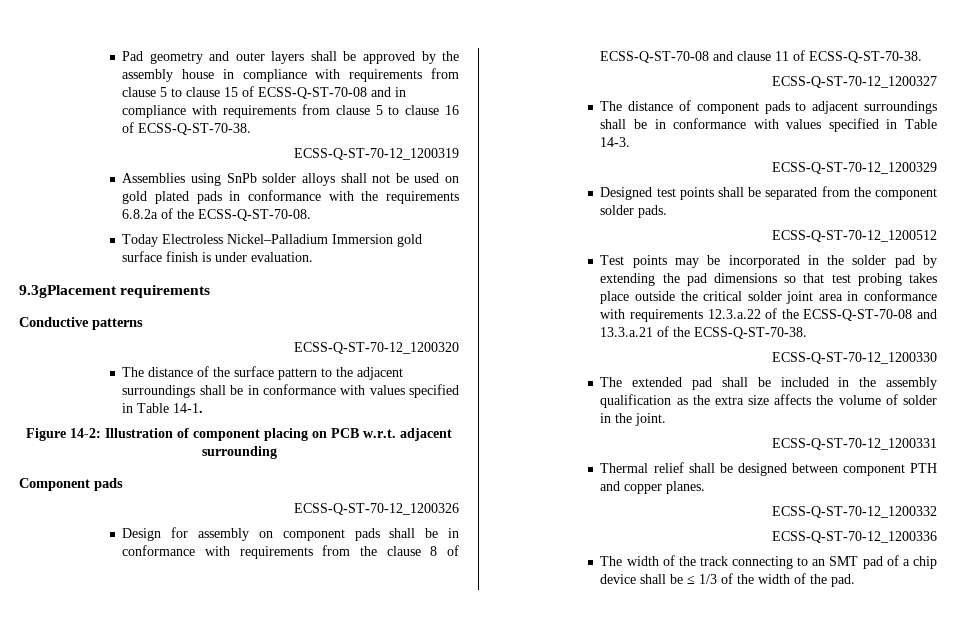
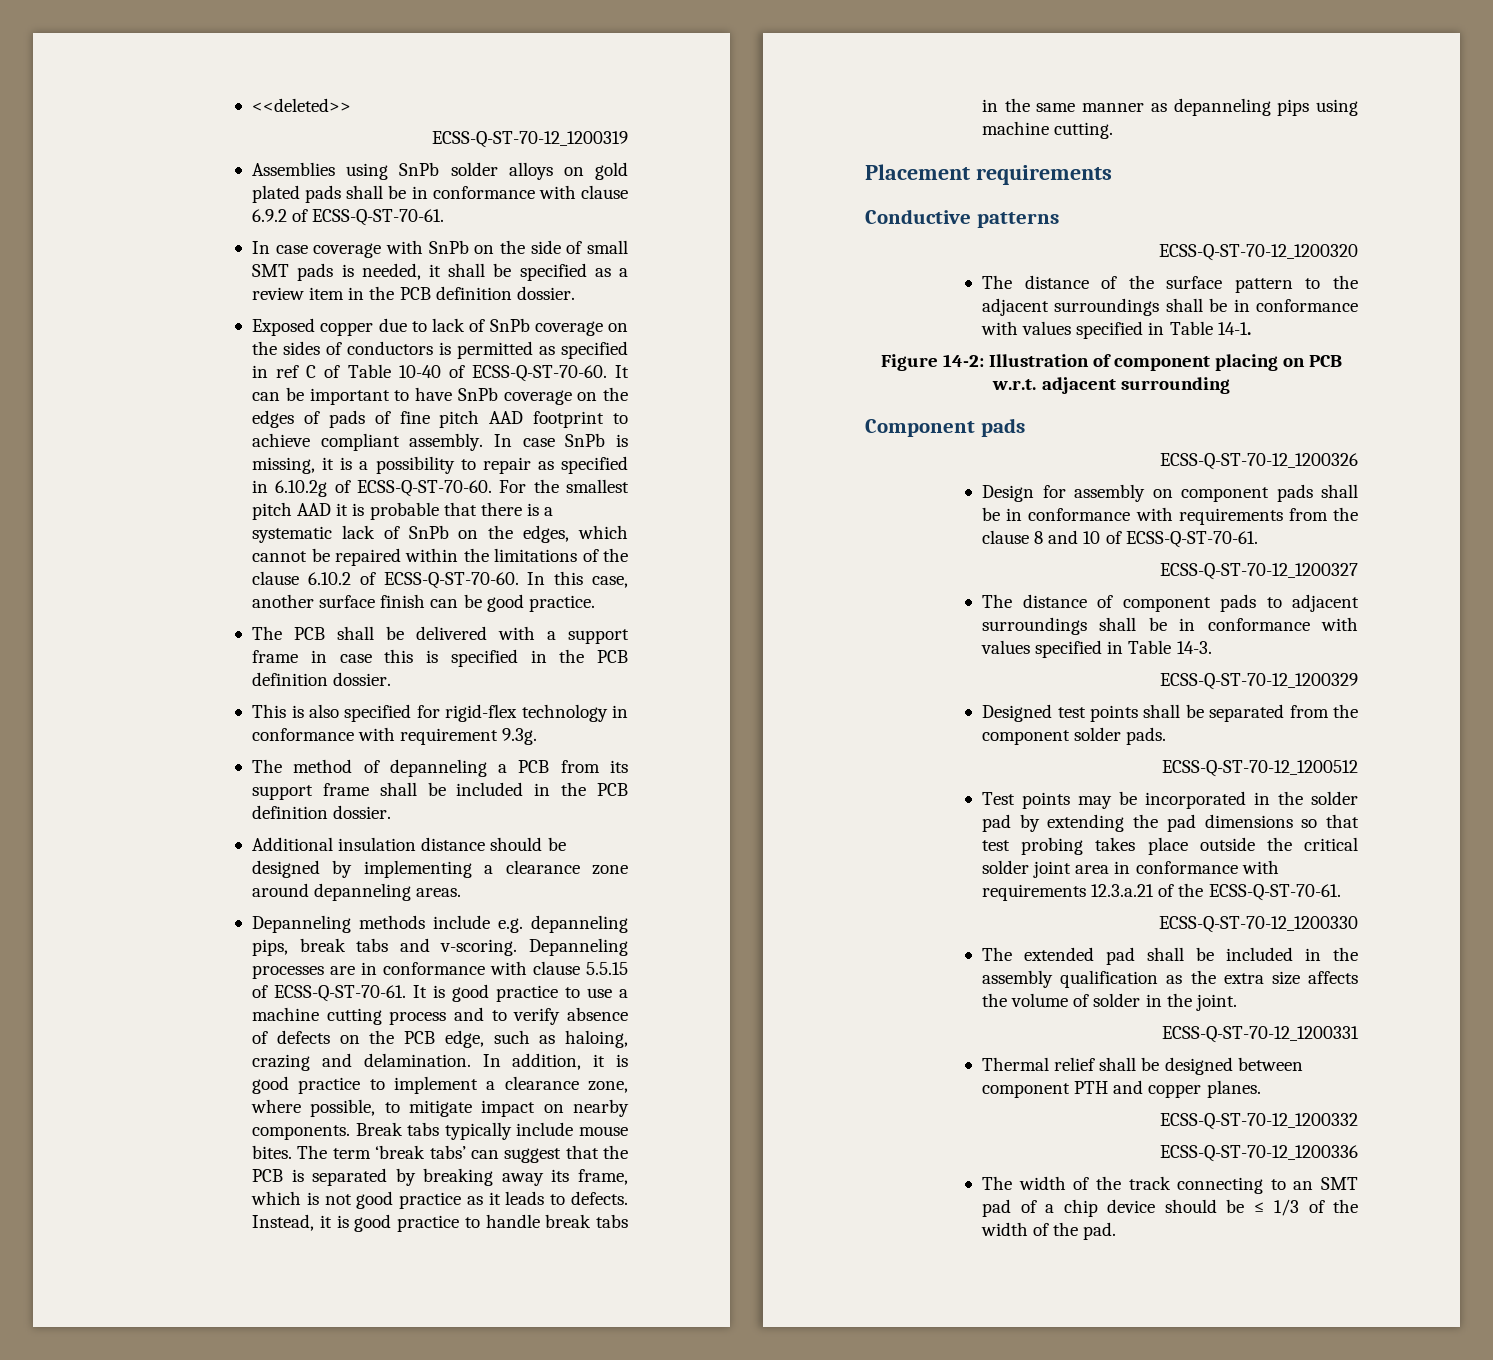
[122,51,459,64] [122,68,459,82] [122,86,407,99] [122,104,460,118] [122,122,252,135] Pad geometry and outer layers shall be approved by the assembly house in compliance with requirements from clause 5 to clause 15 of ECSS-Q-ST-70-08 and in compliance with requirements from clause 5 to clause 16 of ECSS-Q-ST-70-38. -> [252,98,352,112] <<deleted>>
[340,173,440,183] shall not be used -> (553, 171) none
[229,190,459,204] [122,208,312,221] [122,234,423,247] [122,251,314,262] [19,285,117,298] in conformance with the requirements 6.8.2a of the ECSS-Q-ST-70-08. // Today Electroless Nickel–Palladium Immersion gold surface finish is under evaluation. // 9.3gPlacement -> [346,185,628,199] [252,209,445,226] [252,240,628,258] [252,263,628,281] [252,286,575,300] [252,318,628,336] [252,341,629,359] [252,364,629,382] [252,387,628,405] [252,410,628,428] [252,433,628,451] [252,456,628,474] [252,479,629,497] [252,502,554,520] [252,525,628,543] [252,548,628,566] [252,571,628,589] [252,594,595,612] [252,626,629,644] [252,649,628,667] [252,672,392,686] [252,704,628,722] [252,727,538,745] [252,759,628,777] [252,782,628,800] [252,805,392,819] [252,837,566,851] [252,860,628,878] [252,883,462,901] [252,915,629,933] [252,938,628,956] [252,961,628,979] [252,984,628,1002] [252,1007,628,1025] [252,1030,628,1048] [252,1053,628,1071] [252,1076,628,1094] [251,1099,629,1117] [252,1122,629,1140] [252,1145,628,1163] [252,1168,628,1186] [251,1191,629,1209] [252,1214,628,1232] [982,98,1358,116] [982,121,1114,139] [865,164,970,180] shall be in conformance with clause 6.9.2 of ECSS-Q-ST-70-61. // In case coverage with SnPb on the side of small SMT pads is needed, it shall be specified as a review item in the PCB definition dossier. // Exposed copper due to lack of SnPb coverage on the sides of conductors is permitted as specified in ref C of Table 10-40 of ECSS-Q-ST-70-60. It can be important to have SnPb coverage on the edges of pads of fine pitch AAD footprint to achieve compliant assembly. In case SnPb is missing, it is a possibility to repair as specified in 6.10.2g of ECSS-Q-ST-70-60. For the smallest pitch AAD it is probable that there is a systematic lack of SnPb on the edges, which cannot be repaired within the limitations of the clause 6.10.2 of ECSS-Q-ST-70-60. In this case, another surface finish can be good practice. // The PCB shall be delivered with a support frame in case this is specified in the PCB definition dossier. // This is also specified for rigid-flex technology in conformance with requirement 9.3g. // The method of depanneling a PCB from its support frame shall be included in the PCB definition dossier. // Additional insulation distance should be designed by implementing a clearance zone around depanneling areas. // Depanneling methods include e.g. depanneling pips, break tabs and v-scoring. Depanneling processes are in conformance with clause 5.5.15 of ECSS-Q-ST-70-61. It is good practice to use a machine cutting process and to verify absence of defects on the PCB edge, such as haloing, crazing and delamination. In addition, it is good practice to implement a clearance zone, where possible, to mitigate impact on nearby components. Break tabs typically include mouse bites. The term ‘break tabs’ can suggest that the PCB is separated by breaking away its frame, which is not good practice as it leads to defects. Instead, it is good practice to handle break tabs in the same manner as depanneling pips using machine cutting. // Placement
[446,545,459,556] [600,50,923,63] of ECSS-Q-ST-70-08 and clause 11 of ECSS-Q-ST-70-38. -> [1048,530,1258,548] and 10 of ECSS-Q-ST-70-61.
[707,308,938,321] [600,326,808,339] 12.3.a.22 of the ECSS-Q-ST-70-08 and 13.3.a.21 of the ECSS-Q-ST-70-38. -> [1091,883,1341,901] 12.3.a.21 of the ECSS-Q-ST-70-61.
[640,574,667,584] shall -> [1164,1199,1217,1213] should

